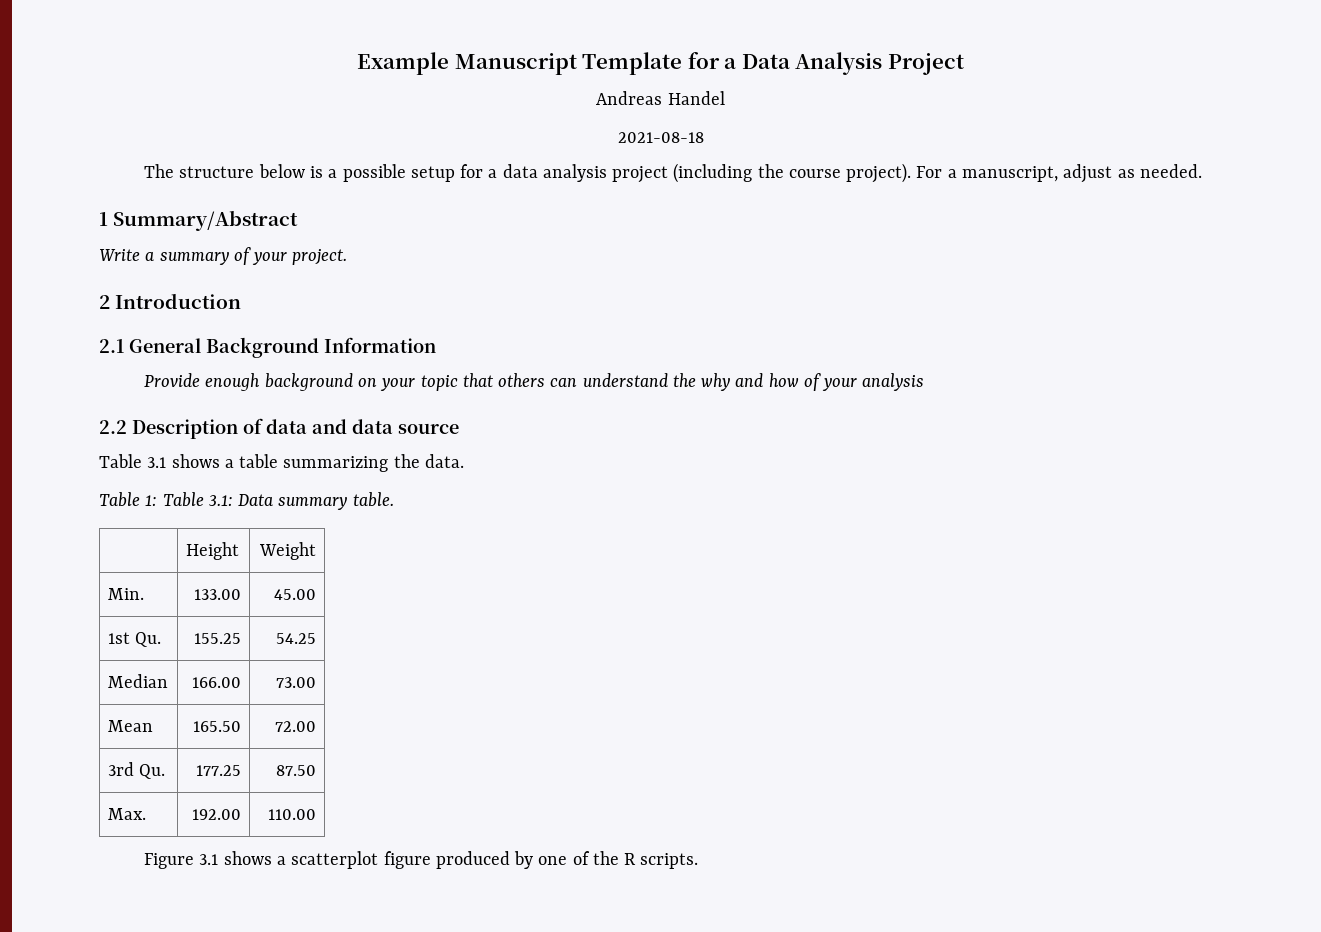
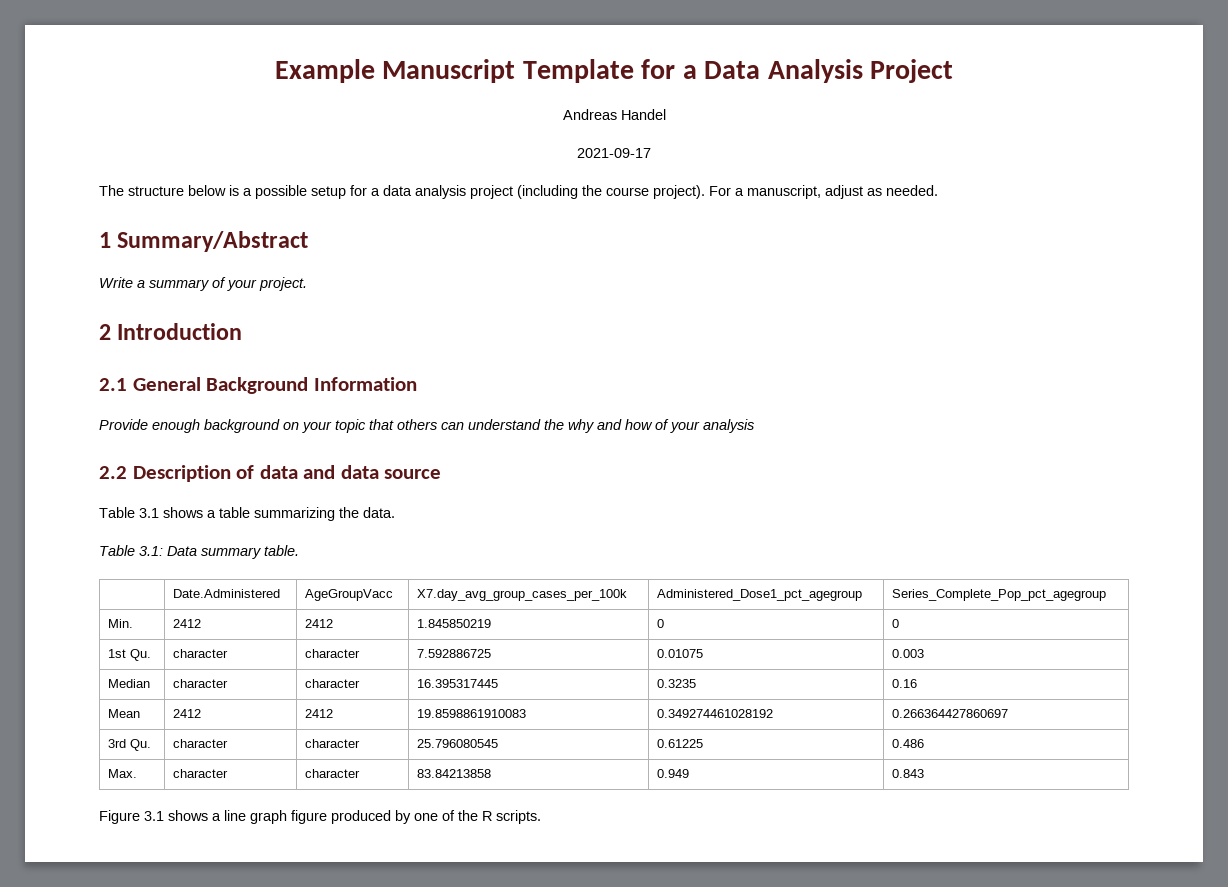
[617,132,704,143] 2021-08-18 -> [577,148,651,158] 2021-09-17
[145,492,204,507] 1: Table -> (135, 550) none
[185,542,239,560] [259,542,317,560] [107,588,144,600] [194,589,242,600] [274,589,317,600] [107,632,162,647] [194,633,242,644] [276,633,317,644] [107,674,168,688] [192,677,242,688] [276,677,317,688] [107,720,153,732] [193,721,242,732] [275,721,317,732] [107,762,166,779] [196,765,242,776] [276,765,317,776] [107,808,146,820] [192,809,242,820] [268,809,317,820] Height | Weight // Min. | 133.00 | 45.00 // 1st Qu. | 155.25 | 54.25 // Median | 166.00 | 73.00 // Mean | 165.50 | 72.00 // 3rd Qu. | 177.25 | 87.50 // Max. | 192.00 | 110.00 -> [172,589,280,598] [304,589,393,601] [416,589,627,601] [656,589,862,601] [891,589,1106,601] [107,619,133,628] [172,619,201,628] [304,619,333,628] [416,619,491,628] [656,619,664,628] [891,619,899,628] [107,649,151,661] [172,649,228,658] [304,649,360,658] [416,649,491,658] [656,649,703,658] [891,649,924,658] [107,679,150,688] [172,679,228,688] [304,679,360,688] [416,679,498,688] [656,679,696,688] [891,679,917,688] [107,709,140,718] [172,709,201,718] [304,709,333,718] [416,709,526,718] [656,709,773,718] [891,709,1008,718] [107,739,151,751] [172,739,228,748] [304,739,360,748] [416,739,498,748] [656,739,703,748] [891,739,924,748] [107,769,137,778] [172,769,228,778] [304,769,360,778] [416,769,491,778] [656,769,689,778] [891,769,924,778] Date.Administered | AgeGroupVacc | X7.day_avg_group_cases_per_100k | Administered_Dose1_pct_agegroup | Series_Complete_Pop_pct_agegroup // Min. | 2412 | 2412 | 1.845850219 | 0 | 0 // 1st Qu. | character | character | 7.592886725 | 0.01075 | 0.003 // Median | character | character | 16.395317445 | 0.3235 | 0.16 // Mean | 2412 | 2412 | 19.8598861910083 | 0.349274461028192 | 0.266364427860697 // 3rd Qu. | character | character | 25.796080545 | 0.61225 | 0.486 // Max. | character | character | 83.84213858 | 0.949 | 0.843
[291,851,379,869] scatterplot -> [224,810,287,824] line graph

